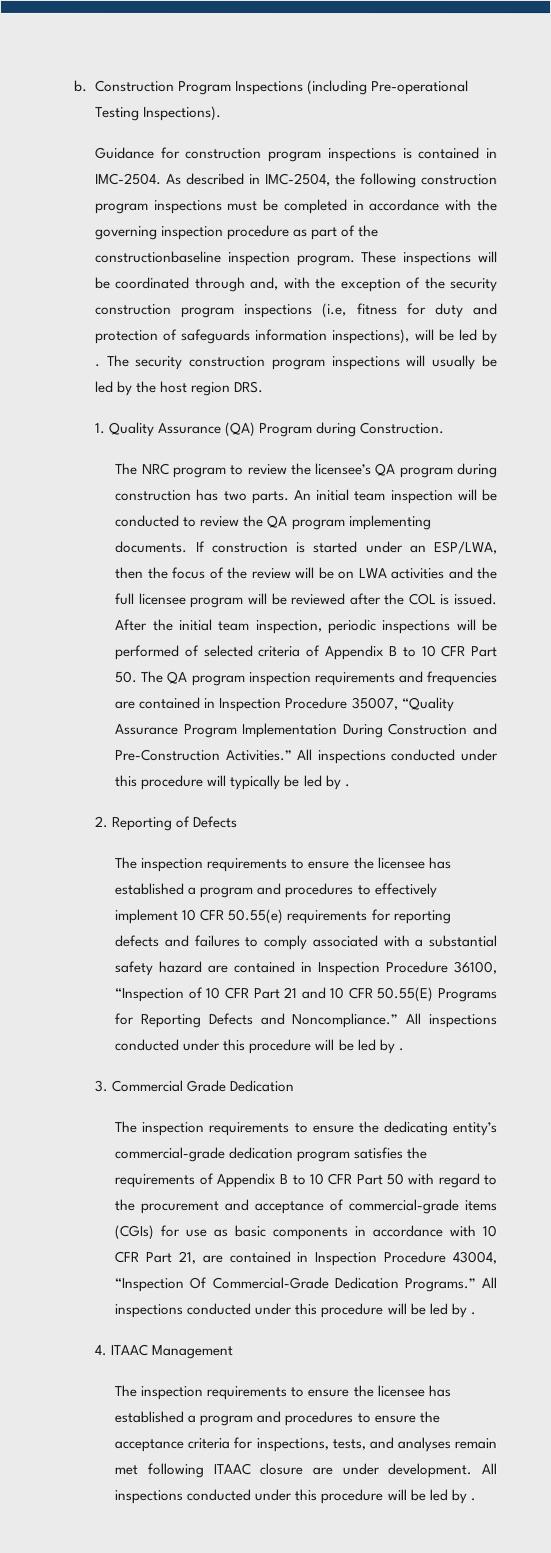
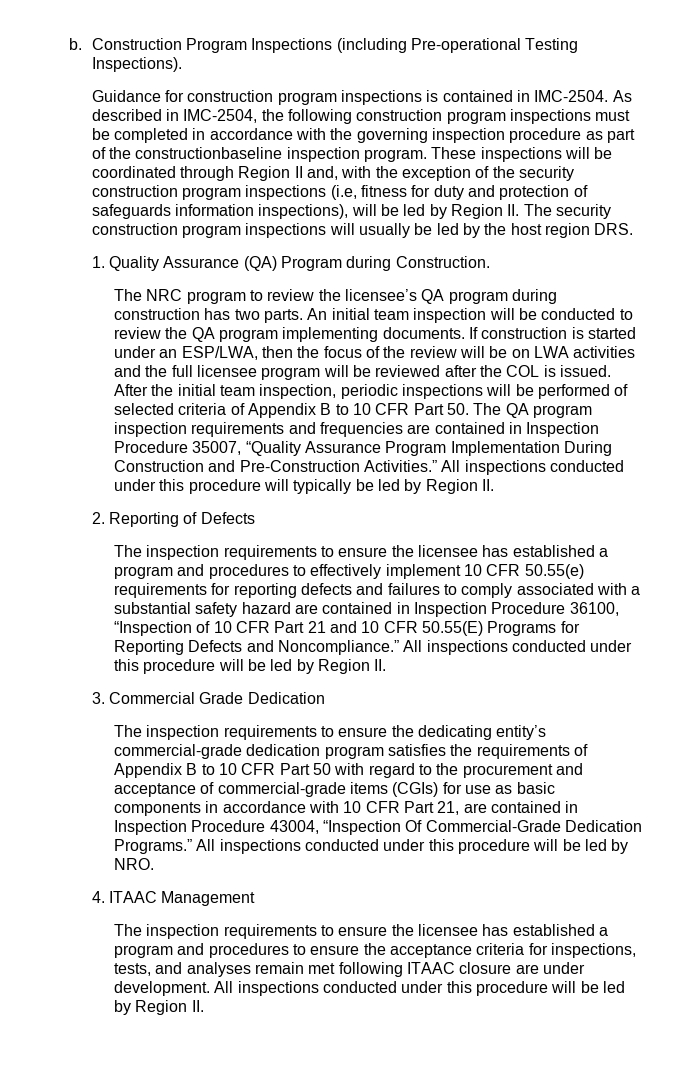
(246, 284) none -> [238,166,303,181] Region II
[94,363,101,367] . -> [450,204,520,219] Region II.
[343,784,350,788] . -> [425,479,494,494] Region II.
[397,1048,404,1052] . -> [317,659,387,674] Region II.
[469,1312,476,1316] . -> [114,858,155,870] NRO.
[469,1498,476,1502] . -> [135,1000,204,1015] Region II.

